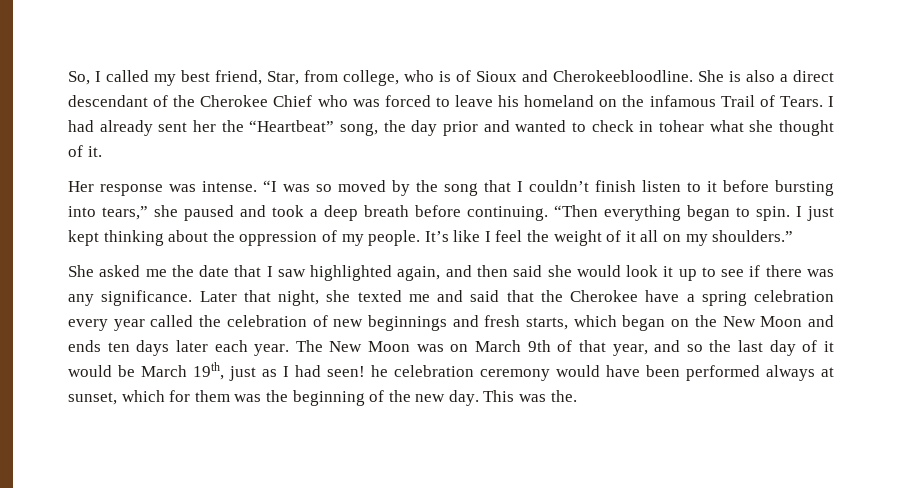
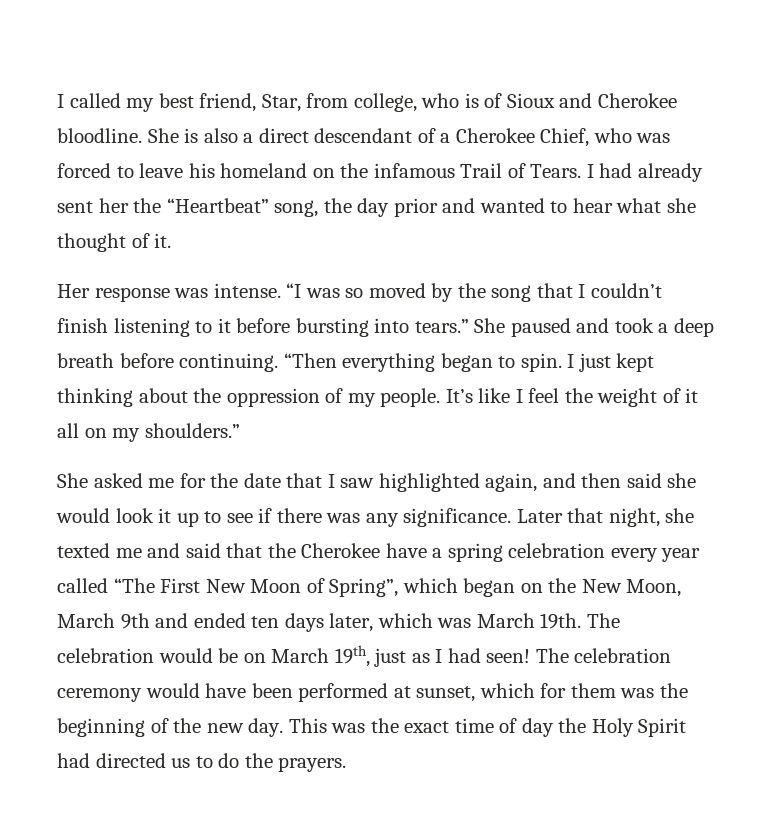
[68,71,90,85] So, -> (57, 101) none
[553,70,693,82] Cherokeebloodline. -> [597,93,677,108] [57,128,142,143] Cherokee bloodline.
[173,95,313,107] the Cherokee Chief -> [440,128,590,147] a Cherokee Chief,
[591,120,704,132] check in tohear -> [572,198,613,213] hear
[642,180,681,192] listen -> [113,318,190,337] listening
[102,205,178,220] tears,” she -> [414,318,506,333] tears.” She
(167, 273) none -> [179,473,206,488] for
[199,315,569,331] the celebration of new beginnings and fresh starts, -> [113,578,399,597] “The First New Moon of Spring”,
[760,315,835,327] [68,340,834,356] Moon and ends ten days later each year. The New Moon was on March 9th of that year, and so the last day of it -> [626,579,682,597] [57,613,620,632] [57,648,154,663] Moon, March 9th and ended ten days later, which was March 19th. The celebration
(135, 371) none -> [243,653,266,663] on
[371,365,388,377] he -> [535,648,569,663] The
[766,365,815,381] always -> (389, 692) none
[550,390,577,402] the. -> [370,718,687,737] [57,753,347,772] the exact time of day the Holy Spirit had directed us to do the prayers.

